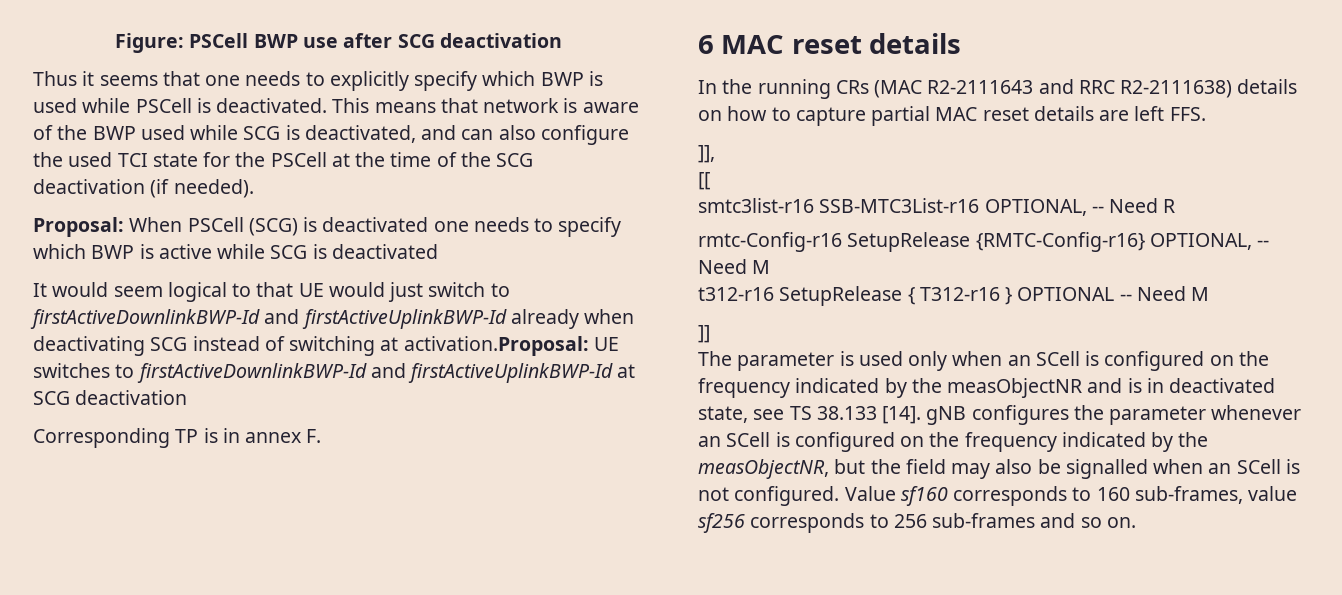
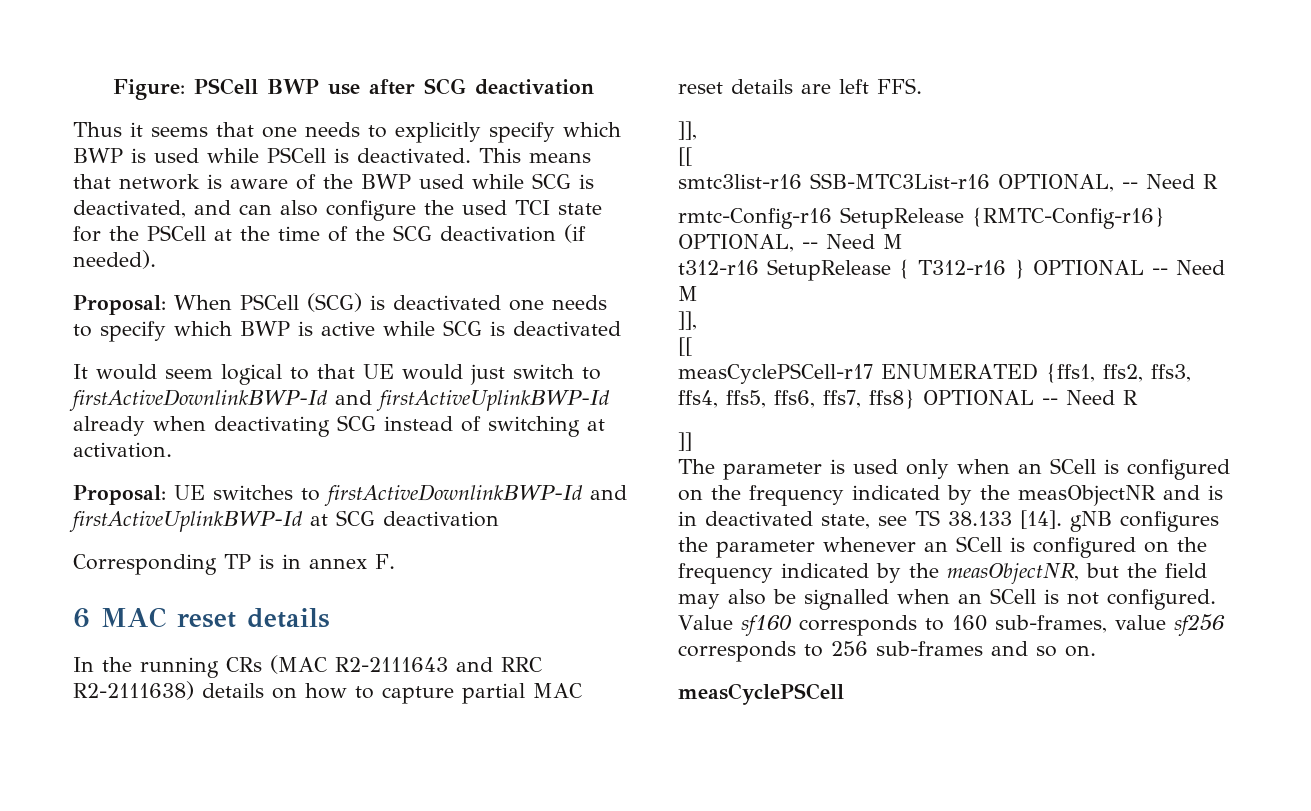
[403,336,589,356] activation.Proposal: -> [73,442,172,458] [73,485,166,505] activation. // Proposal:
(1210, 294) none -> [678,311,697,330] [678,337,692,356] [678,363,1191,384] [678,389,1138,409] // ]], // [[ // measCyclePSCell-r17 ENUMERATED {ffs1, ffs2, ffs3, ffs4, ffs5, ffs6, ffs7, ffs8} OPTIONAL -- Need R
(1136, 522) none -> [678,683,844,705] // measCyclePSCell

